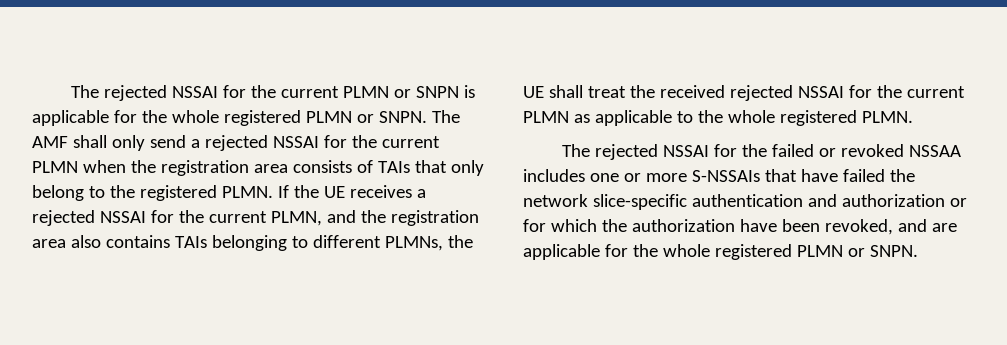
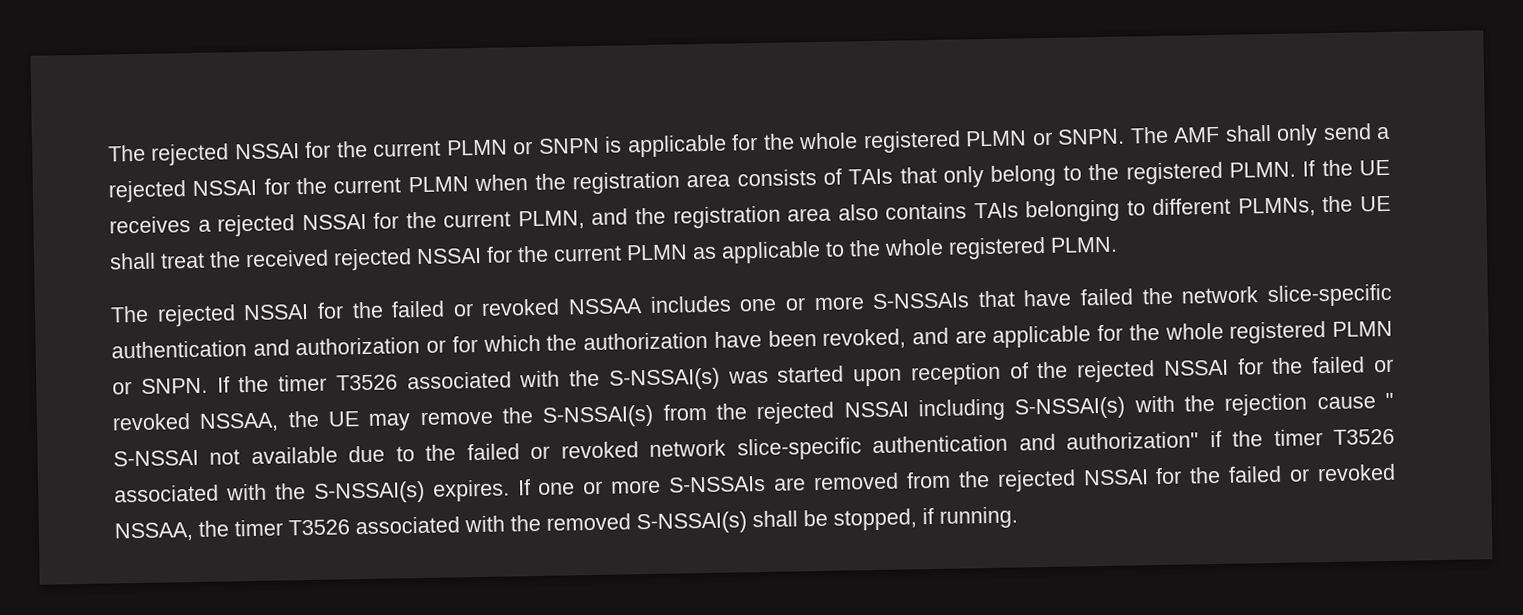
(918, 251) none -> [216,356,1395,393] [112,392,1394,432] [113,428,1396,467] [114,463,1397,504] [114,506,1018,542] If the timer T3526 associated with the S-NSSAI(s) was started upon reception of the rejected NSSAI for the failed or revoked NSSAA, the UE may remove the S-NSSAI(s) from the rejected NSSAI including S-NSSAI(s) with the rejection cause " S-NSSAI not available due to the failed or revoked network slice-specific authentication and authorization" if the timer T3526 associated with the S-NSSAI(s) expires. If one or more S-NSSAIs are removed from the rejected NSSAI for the failed or revoked NSSAA, the timer T3526 associated with the removed S-NSSAI(s) shall be stopped, if running.

